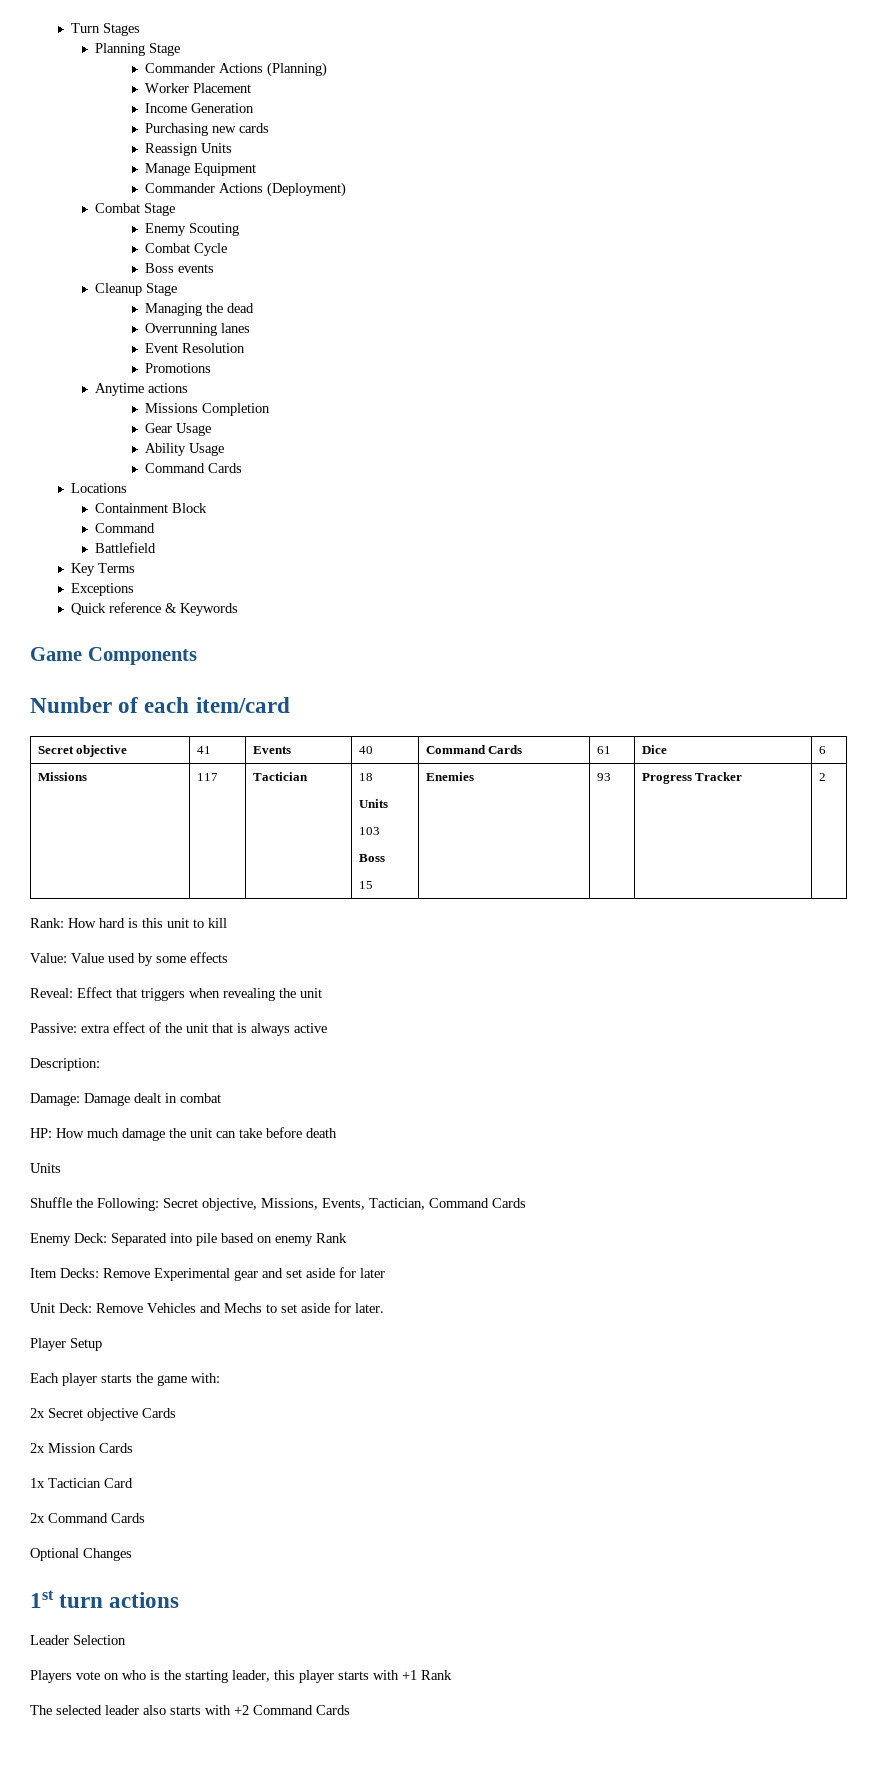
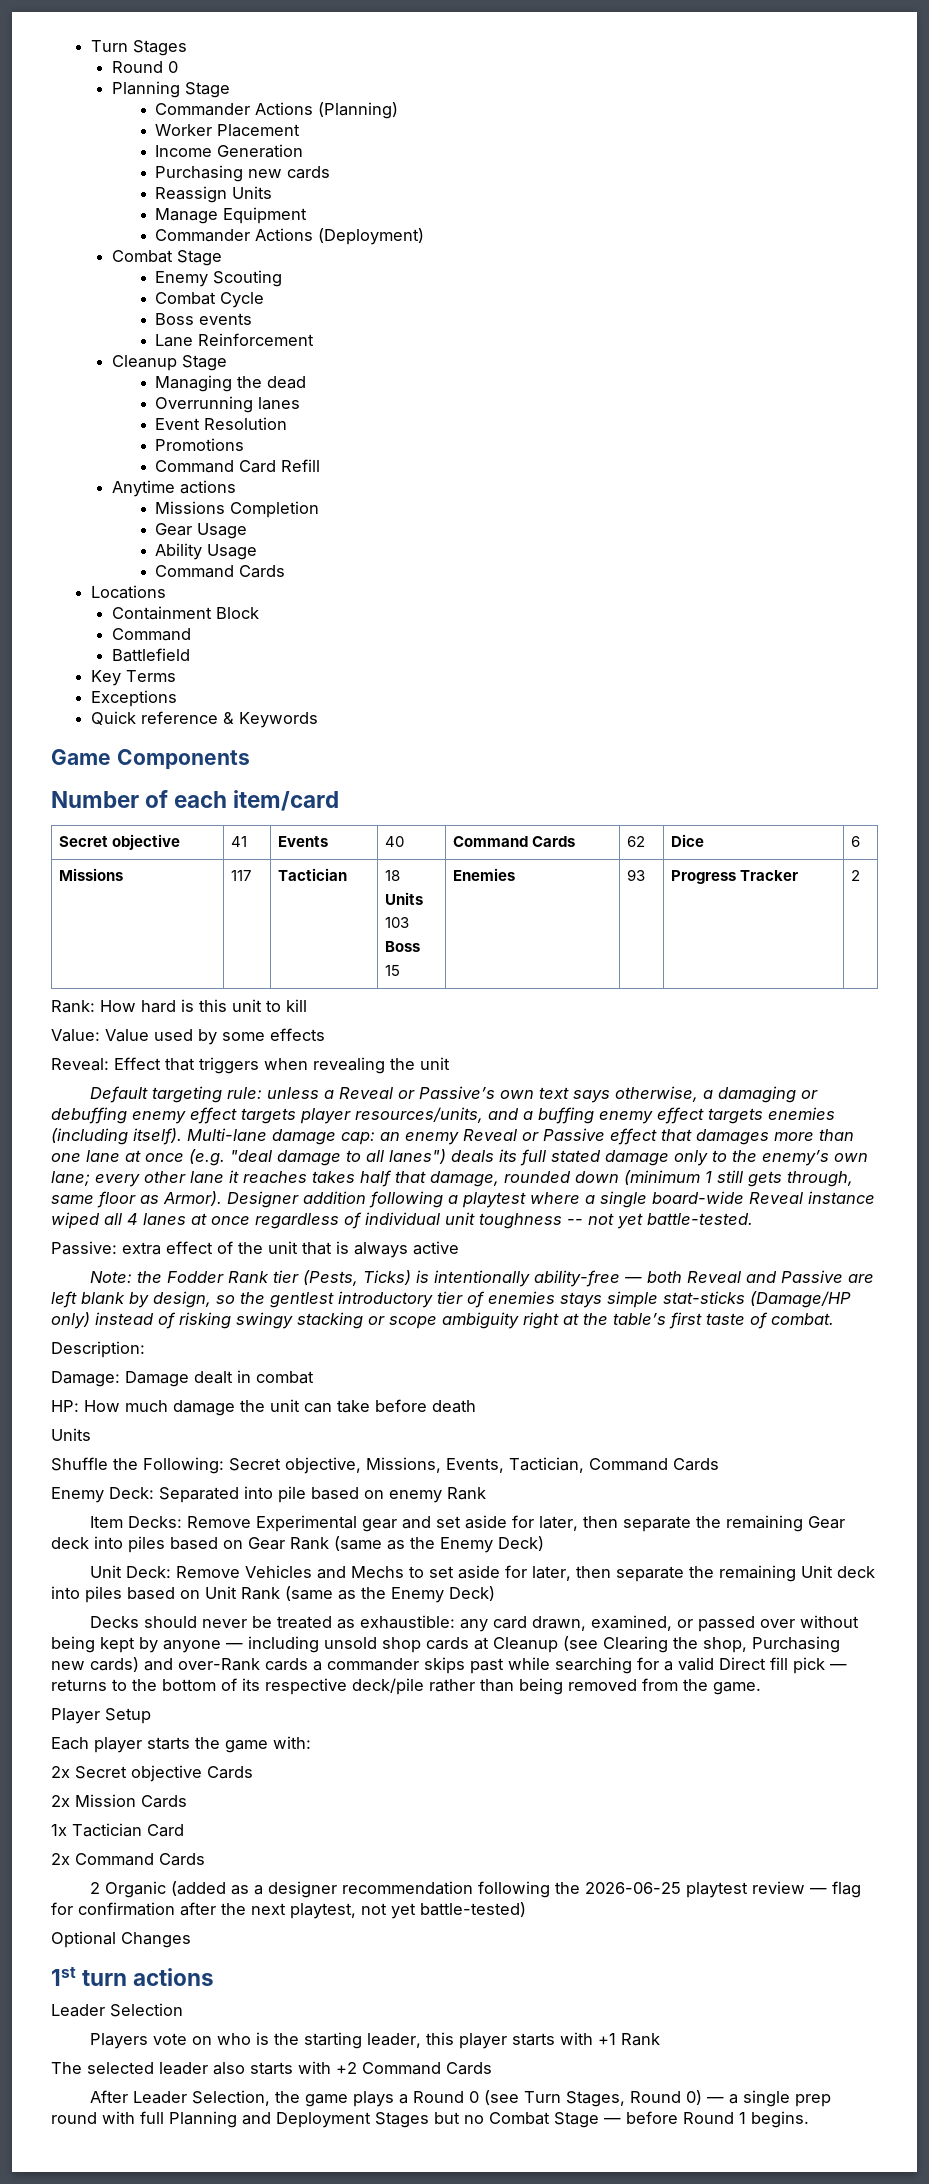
(140, 29) none -> [112,61,179,73] // Round 0
(214, 268) none -> [155,333,315,347] // Lane Reinforcement
(211, 368) none -> [155,459,321,473] // Command Card Refill
[596,746,611,754] 61 -> [627,836,646,847] 62
(322, 993) none -> [89,1086,818,1103] [51,1107,835,1124] [51,1128,854,1145] [51,1149,868,1166] [51,1170,853,1187] [51,1191,875,1208] [51,1212,753,1229] // Default targeting rule: unless a Reveal or Passive’s own text says otherwise, a damaging or debuffing enemy effect targets player resources/units, and a buffing enemy effect targets enemies (including itself). Multi-lane damage cap: an enemy Reveal or Passive effect that damages more than one lane at once (e.g. "deal damage to all lanes") deals its full stated damage only to the enemy’s own lane; every other lane it reaches takes half that damage, rounded down (minimum 1 still gets through, same floor as Armor). Designer addition following a playtest where a single board-wide Reveal instance wiped all 4 lanes at once regardless of individual unit toughness -- not yet battle-tested.
(327, 1028) none -> [89,1270,874,1287] [51,1291,851,1308] [51,1312,834,1329] // Note: the Fodder Rank tier (Pests, Ticks) is intentionally ability-free — both Reveal and Passive are left blank by design, so the gentlest introductory tier of enemies stays simple stat-sticks (Damage/HP only) instead of risking swingy stacking or scope ambiguity right at the table’s first taste of combat.
[360,1268,385,1278] later -> [538,1515,845,1532] [51,1536,544,1553] later, then separate the remaining Gear deck into piles based on Gear Rank (same as the Enemy Deck)
[355,1303,384,1313] later. -> [531,1565,875,1582] [51,1586,495,1603] [89,1615,859,1632] [51,1636,840,1653] [51,1657,847,1674] [51,1678,761,1695] later, then separate the remaining Unit deck into piles based on Unit Rank (same as the Enemy Deck) // Decks should never be treated as exhaustible: any card drawn, examined, or passed over without being kept by anyone — including unsold shop cards at Cleanup (see Clearing the shop, Purchasing new cards) and over-Rank cards a commander skips past while searching for a valid Direct fill pick — returns to the bottom of its respective deck/pile rather than being removed from the game.
(145, 1518) none -> [89,1881,861,1898] [51,1902,526,1919] // 2 Organic (added as a designer recommendation following the 2026-06-25 playtest review — flag for confirmation after the next playtest, not yet battle-tested)
(350, 1710) none -> [89,2090,831,2107] [51,2111,809,2128] // After Leader Selection, the game plays a Round 0 (see Turn Stages, Round 0) — a single prep round with full Planning and Deployment Stages but no Combat Stage — before Round 1 begins.

